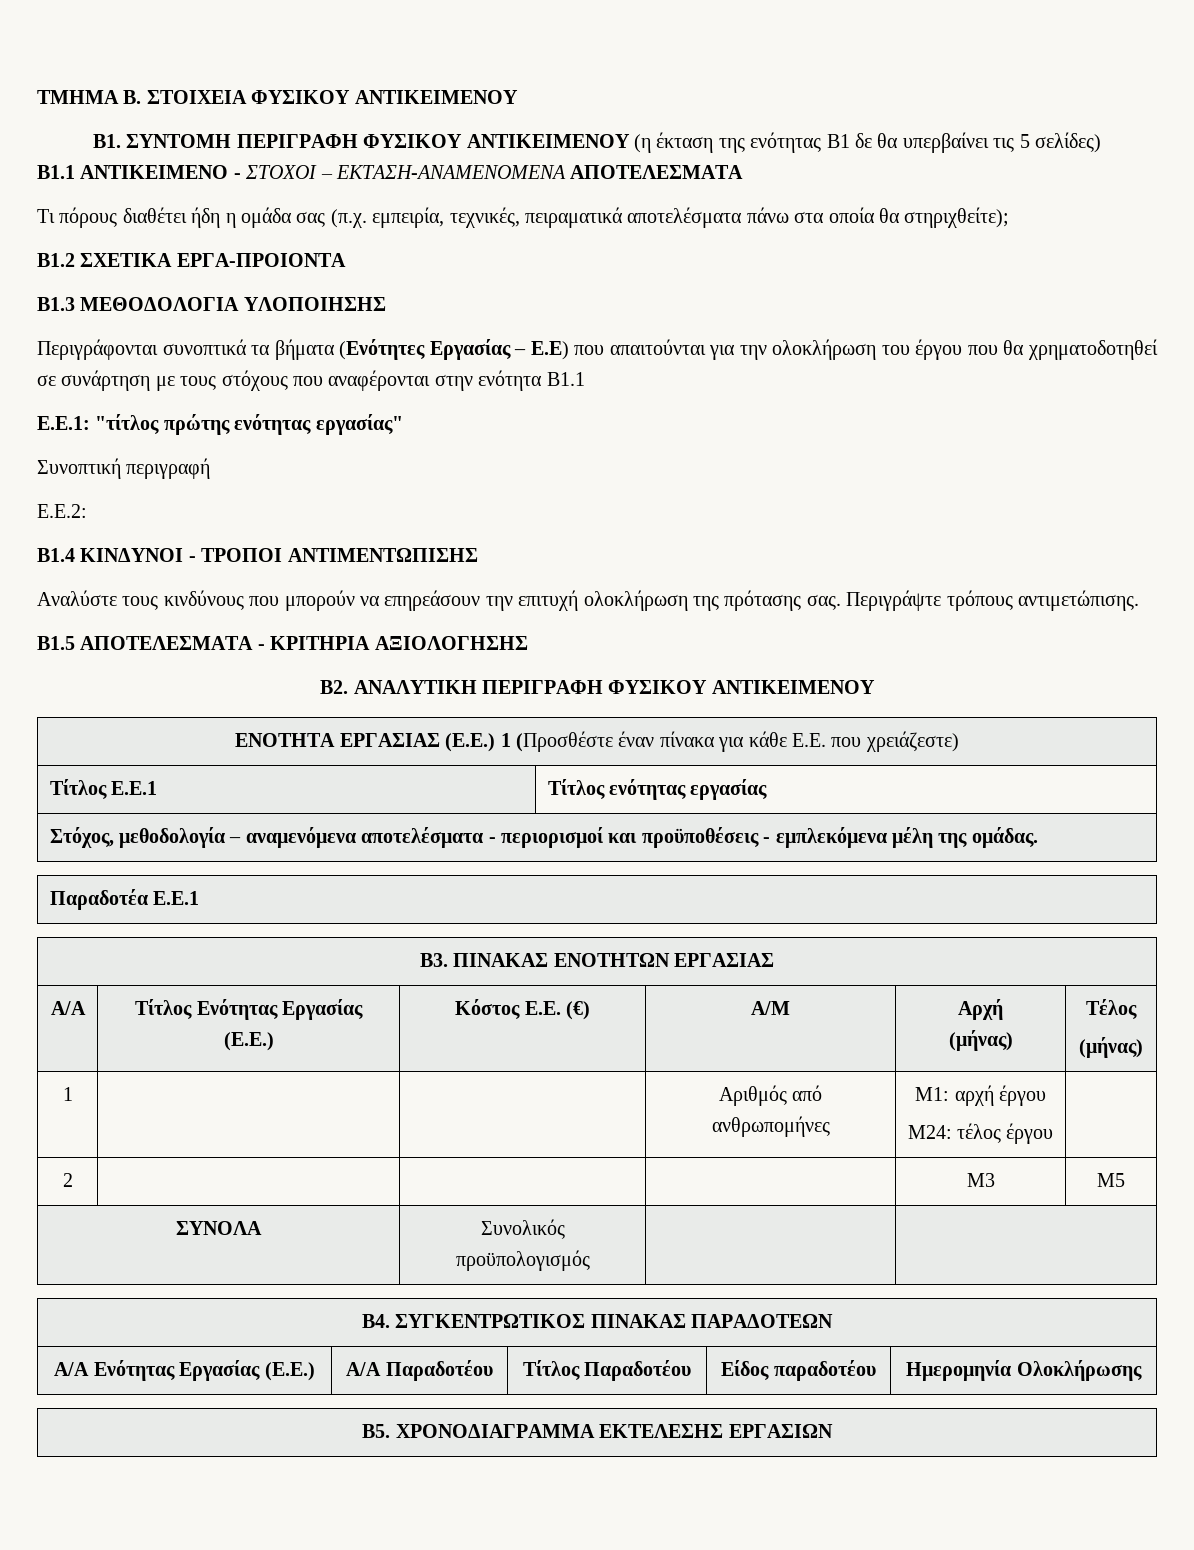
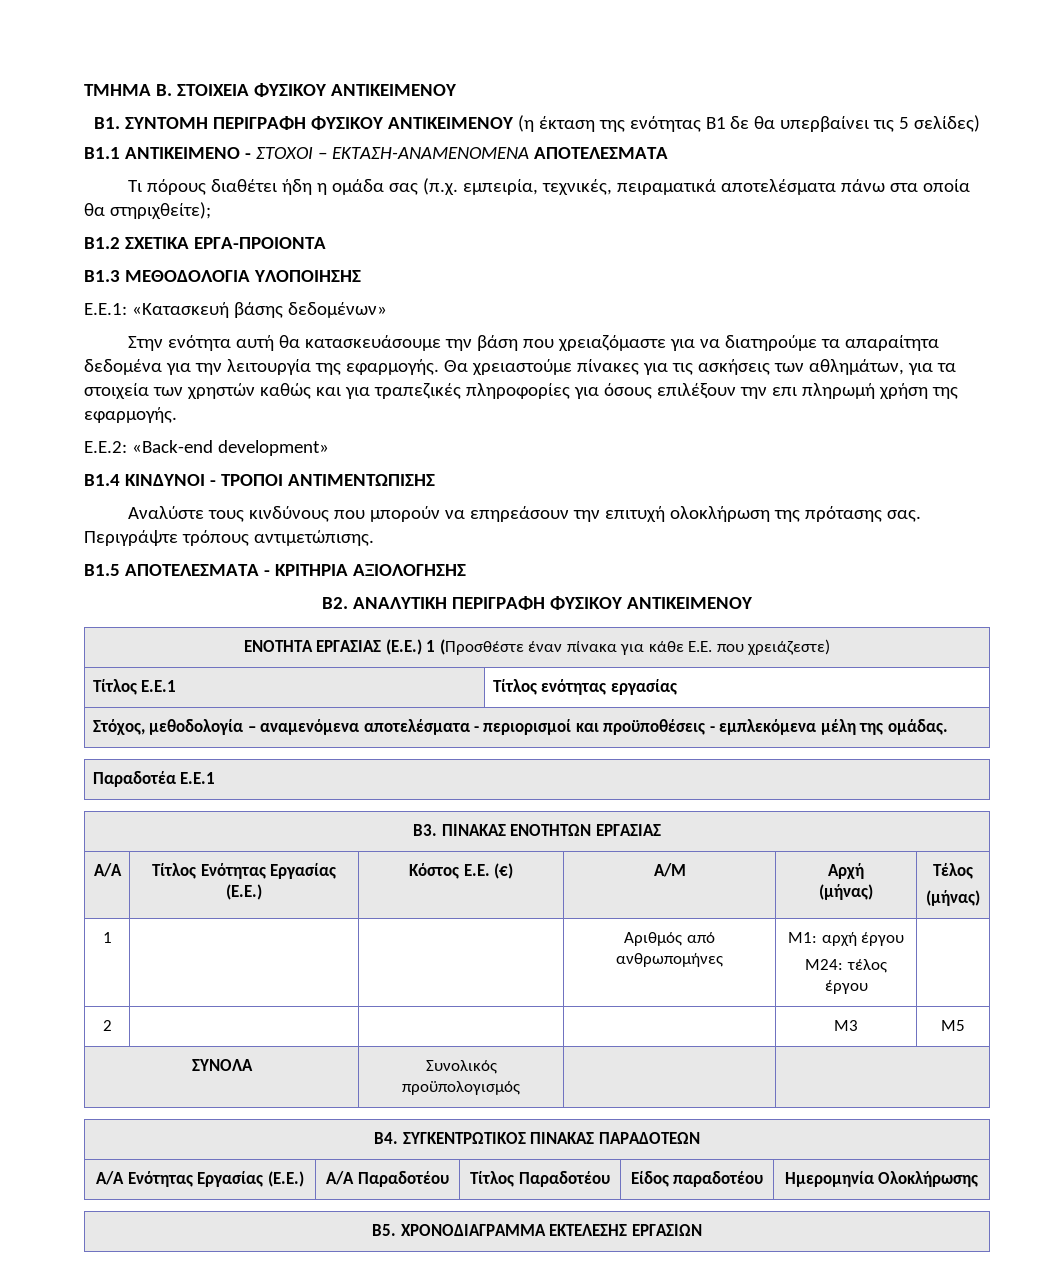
[37,339,1158,360] [37,370,585,391] [37,414,403,435] [37,458,211,479] Περιγράφονται συνοπτικά τα βήματα (Ενότητες Εργασίας – Ε.Ε) που απαιτούνται για την ολοκλήρωση του έργου που θα χρηματοδοτηθεί σε συνάρτηση με τους στόχους που αναφέρονται στην ενότητα Β1.1 // Ε.Ε.1: "τίτλος πρώτης ενότητας εργασίας" // Συνοπτική περιγραφή -> [84,302,387,318] [127,335,939,351] [84,359,956,375] [84,383,958,399] [84,407,177,423] Ε.Ε.1: «Κατασκευή βάσης δεδομένων» // Στην ενότητα αυτή θα κατασκευάσουμε την βάση που χρειαζόμαστε για να διατηρούμε τα απαραίτητα δεδομένα για την λειτουργία της εφαρμογής. Θα χρειαστούμε πίνακες για τις ασκήσεις των αθλημάτων, για τα στοιχεία των χρηστών καθώς και για τραπεζικές πληροφορίες για όσους επιλέξουν την επι πληρωμή χρήση της εφαρμογής.
(87, 511) none -> [131,440,329,456] «Back-end development»

